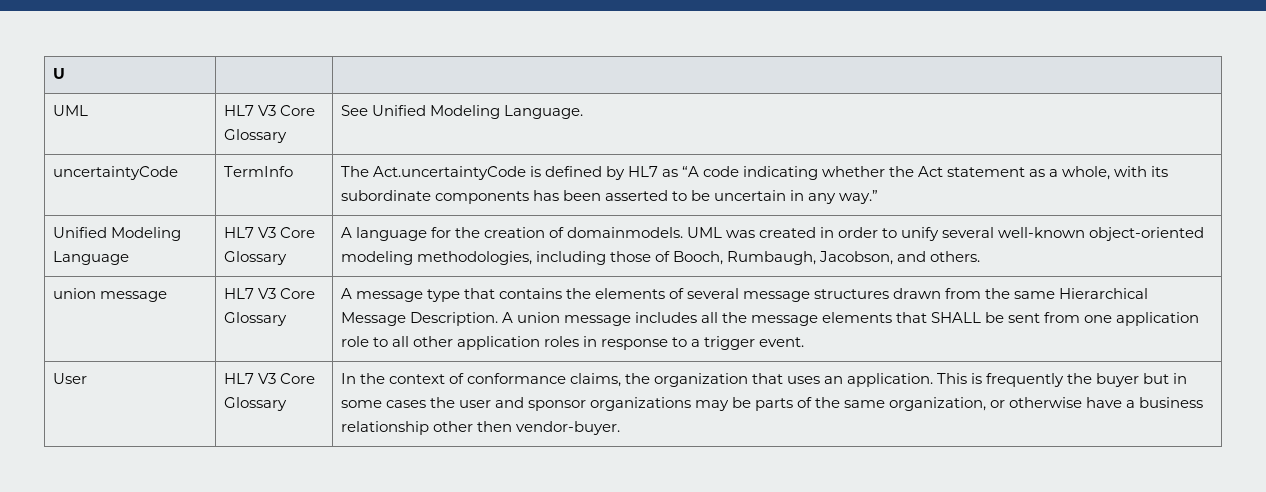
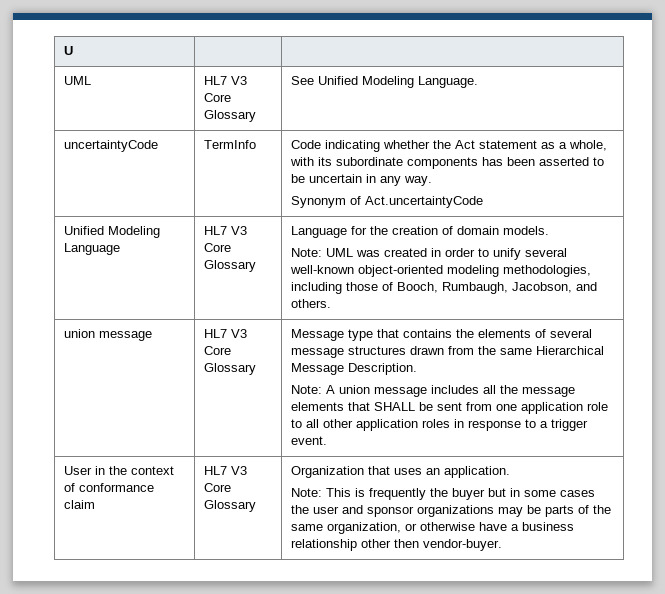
[340,166,739,180] The Act.uncertaintyCode is defined by HL7 as “A code -> [291,140,322,149] Code
[839,190,879,204] way.” -> [404,176,433,186] [291,196,484,208] way. // Synonym of Act.uncertaintyCode
[340,227,427,241] A language -> [291,226,348,238] Language
[566,227,683,238] domainmodels. -> [457,226,550,235] [291,248,323,257] domain models. // Note:
[340,288,423,302] A message -> [291,329,345,341] Message
(498, 319) none -> [291,385,323,394] // Note:
[223,373,315,384] [223,397,287,411] [340,373,748,387] | HL7 V3 Core Glossary | In the context of conformance claims, the organization -> [95,466,175,475] [64,483,155,492] [64,500,96,509] [204,466,248,475] [204,483,232,492] [204,500,257,512] [291,466,365,478] in the context of conformance claim | HL7 V3 Core Glossary | Organization
(934, 380) none -> [291,488,323,497] // Note:

